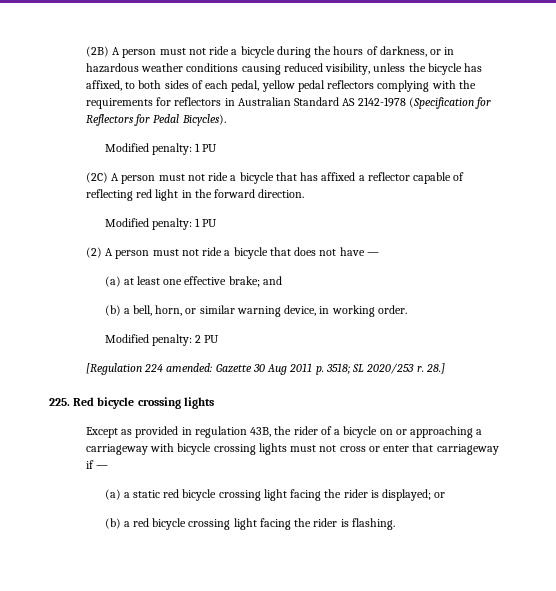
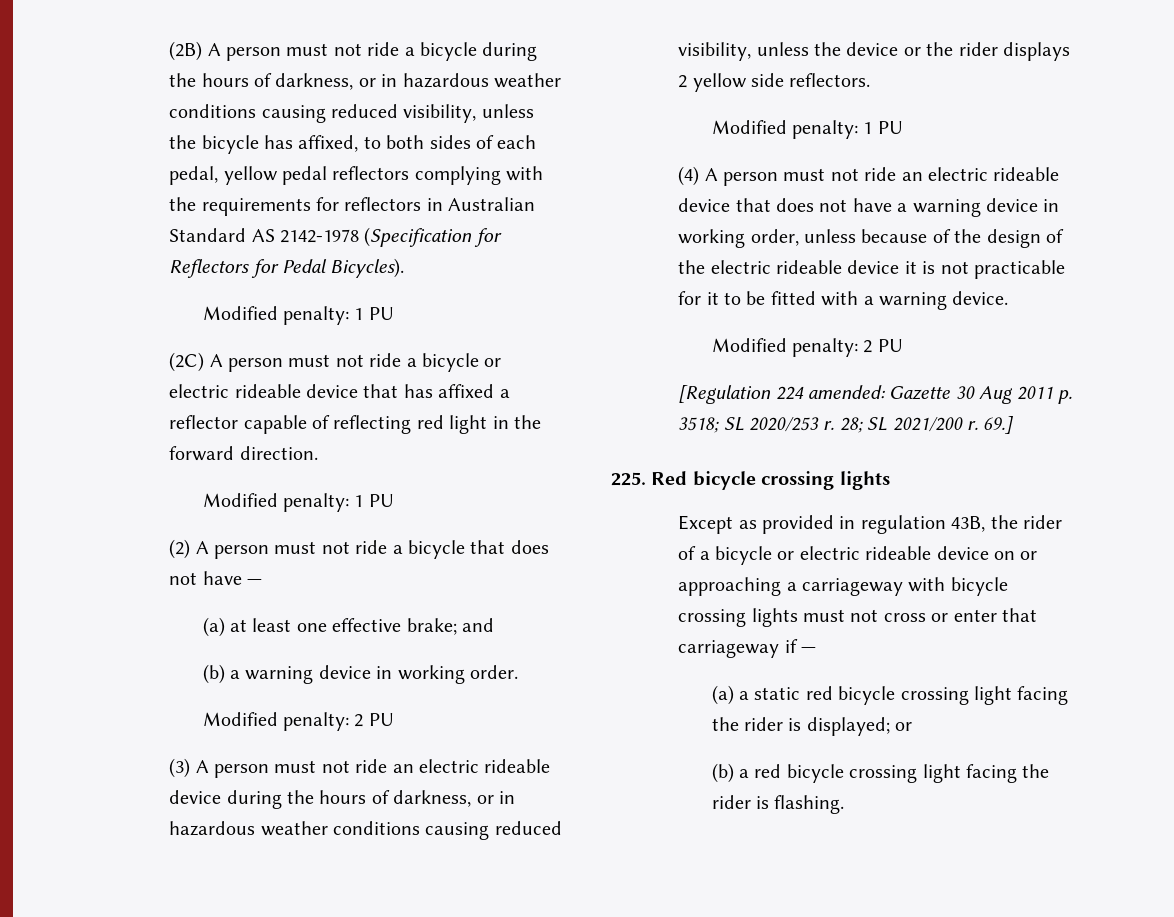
(274, 178) none -> [484,358,502,367] [169,384,358,398] or electric rideable device
[132,305,317,317] bell, horn, or similar warning device, -> [245,665,371,684] warning device
(220, 339) none -> [169,758,551,778] [169,790,515,809] [169,821,562,840] [678,42,1070,61] [678,73,871,92] [711,120,903,139] [678,166,1060,186] [678,198,1060,217] [678,229,1064,248] [678,260,1065,279] [678,291,1009,310] [711,338,903,357] // (3) A person must not ride an electric rideable device during the hours of darkness, or in hazardous weather conditions causing reduced visibility, unless the device or the rider displays 2 yellow side reflectors. // Modified penalty: 1 PU // (4) A person must not ride an electric rideable device that does not have a warning device in working order, unless because of the design of the electric rideable device it is not practicable for it to be fitted with a warning device. // Modified penalty: 2 PU
[425,363,445,374] 28.] -> [839,416,1014,434] 28; SL 2021/200 r. 69.]
(378, 432) none -> [777,546,989,560] or electric rideable device

